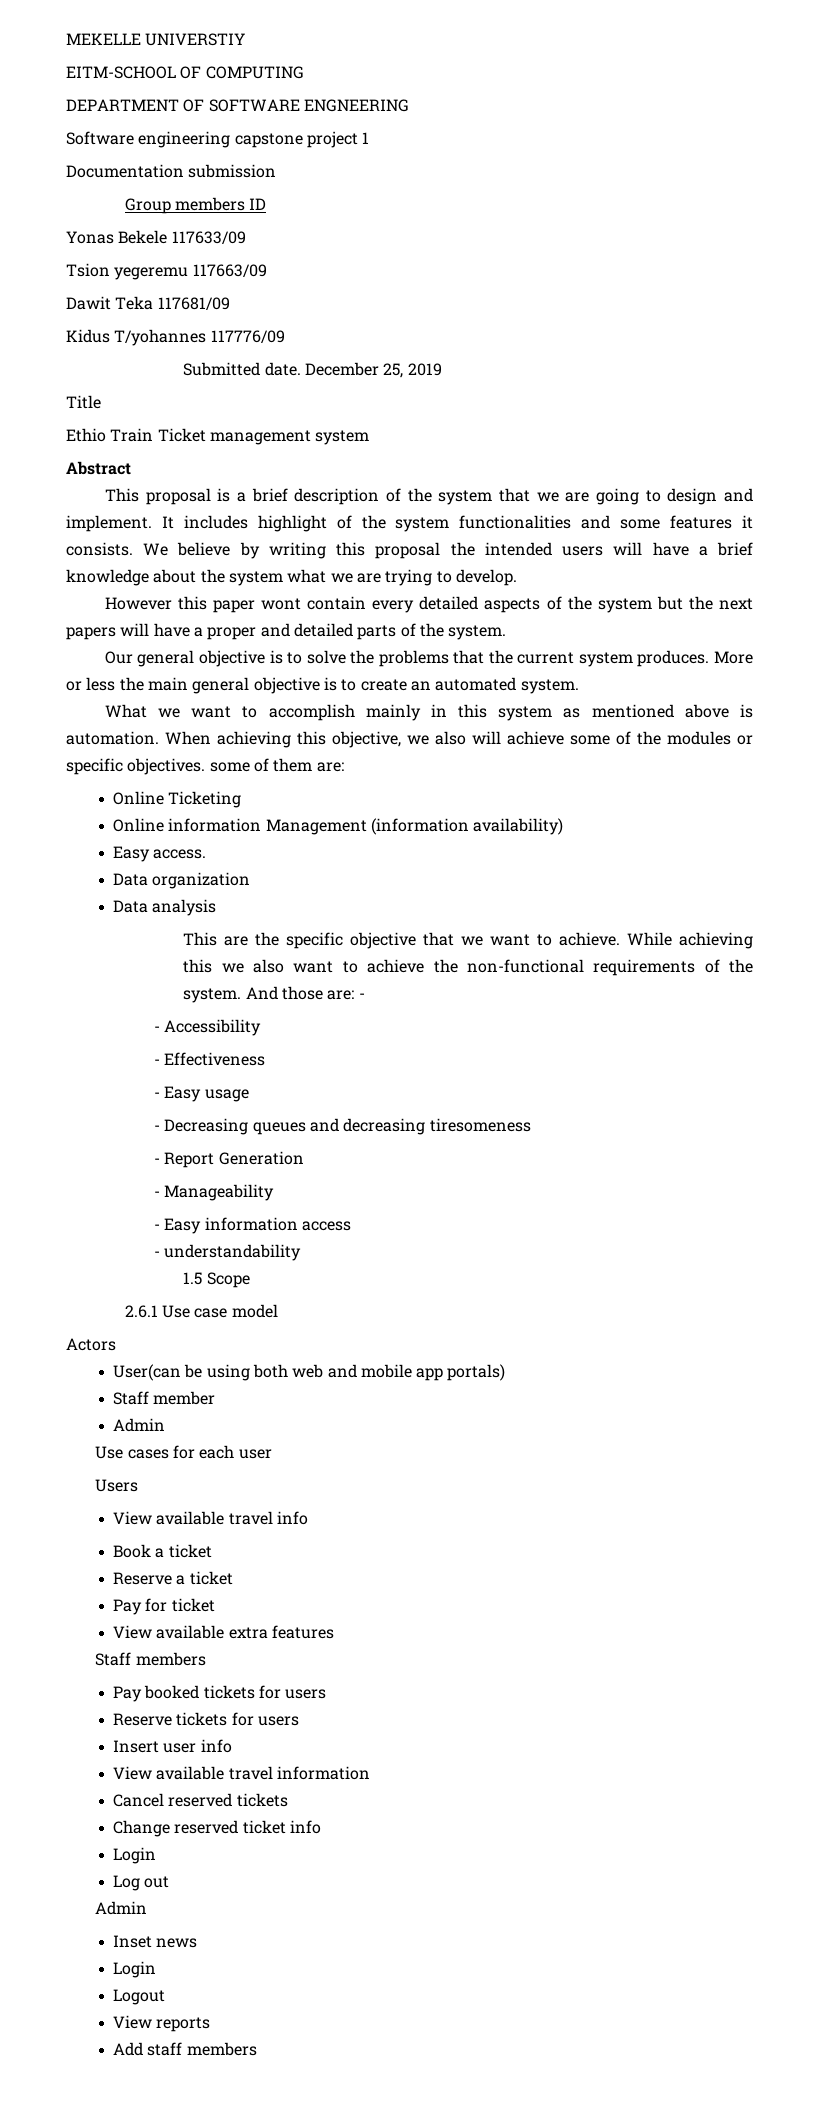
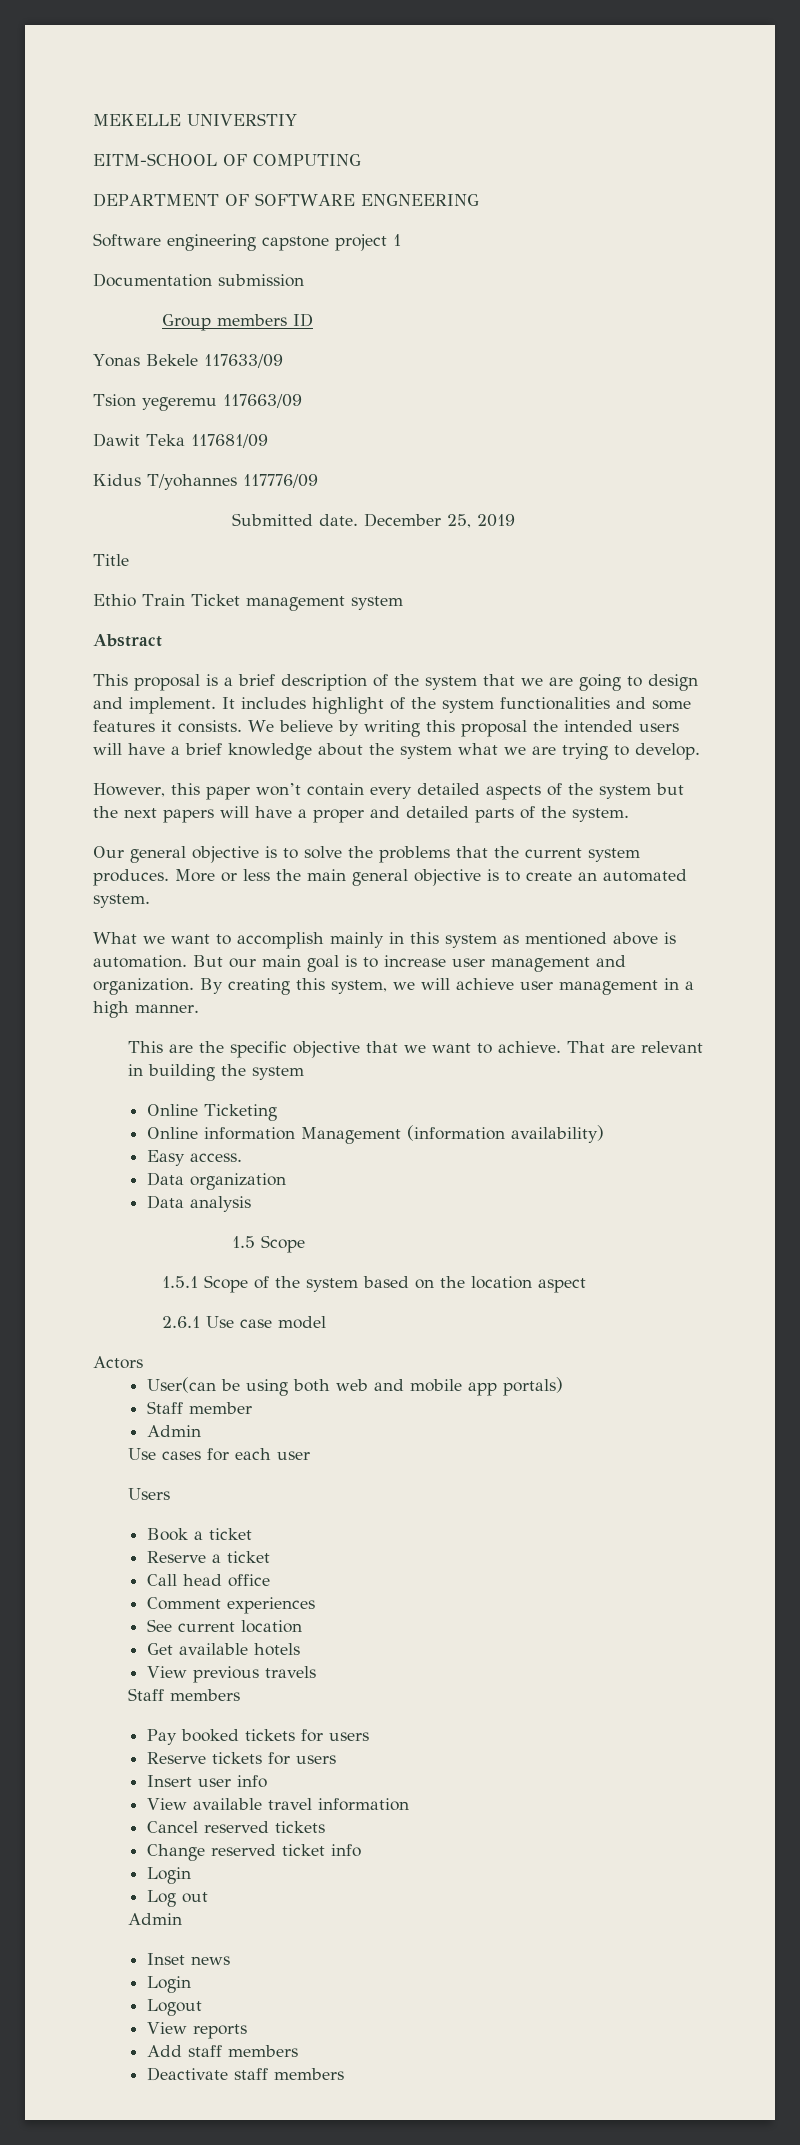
[104,597,172,610] However -> [93,783,165,797] However,
[261,598,302,610] wont -> [256,783,301,796] won’t
[165,731,753,748] [66,758,344,775] When achieving this objective, we also will achieve some of the modules or specific objectives. some of them are: -> [193,955,626,972] [93,978,694,995] [93,1001,199,1018] [127,1041,703,1058] [127,1064,304,1081] But our main goal is to increase user management and organization. By creating this system, we will achieve user management in a high manner. // This are the specific objective that we want to achieve. That are relevant in building the system
[183,932,754,949] [183,959,753,976] [183,986,365,1003] [153,1019,262,1036] [153,1052,266,1066] [153,1086,249,1102] [153,1118,531,1135] [153,1151,304,1168] [153,1184,275,1201] [153,1217,351,1234] [153,1244,302,1261] [183,1272,250,1288] This are the specific objective that we want to achieve. While achieving this we also want to achieve the non-functional requirements of the system. And those are: - // - Accessibility // - Effectiveness // - Easy usage // - Decreasing queues and decreasing tiresomeness // - Report Generation // - Manageability // - Easy information access // - understandability // 1.5 Scope -> [231,1235,305,1253] [162,1275,587,1293] 1.5 Scope // 1.5.1 Scope of the system based on the location aspect
[112,1511,308,1525] // View available travel info -> (170, 1494) none
[112,1598,215,1615] [112,1625,334,1639] Pay for ticket // View available extra features -> [146,1574,270,1587] [146,1597,315,1614] [146,1619,302,1633] [146,1643,300,1656] [146,1666,316,1683] Call head office // Comment experiences // See current location // Get available hotels // View previous travels
(257, 2049) none -> [146,2067,344,2081] // Deactivate staff members

